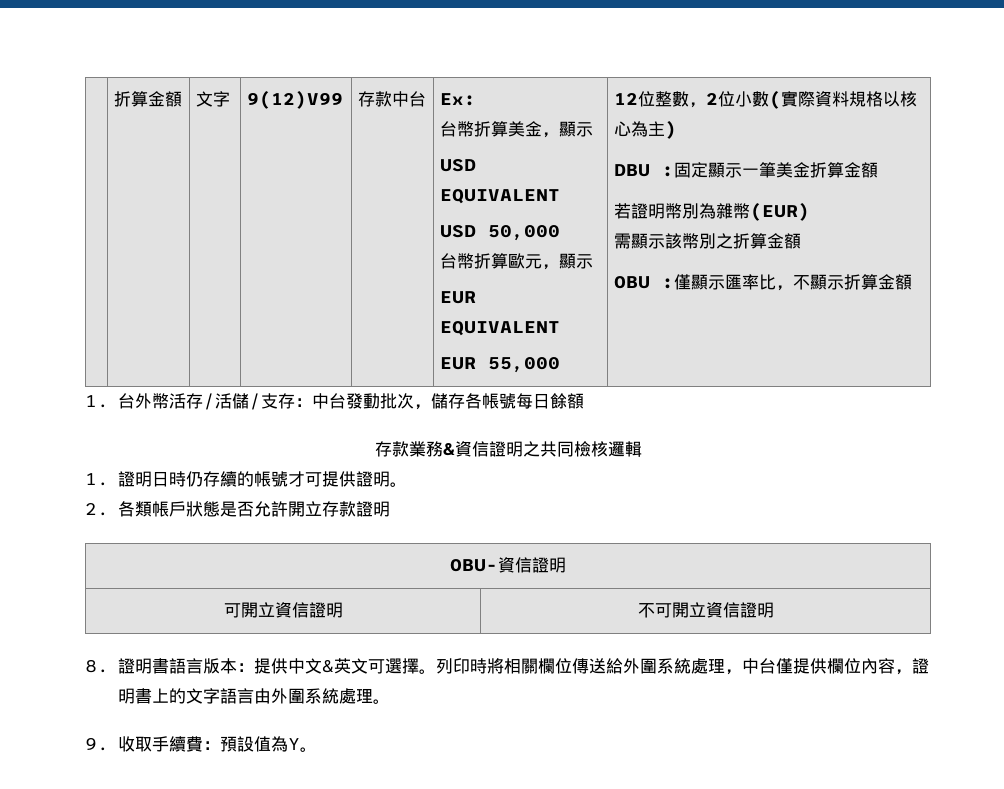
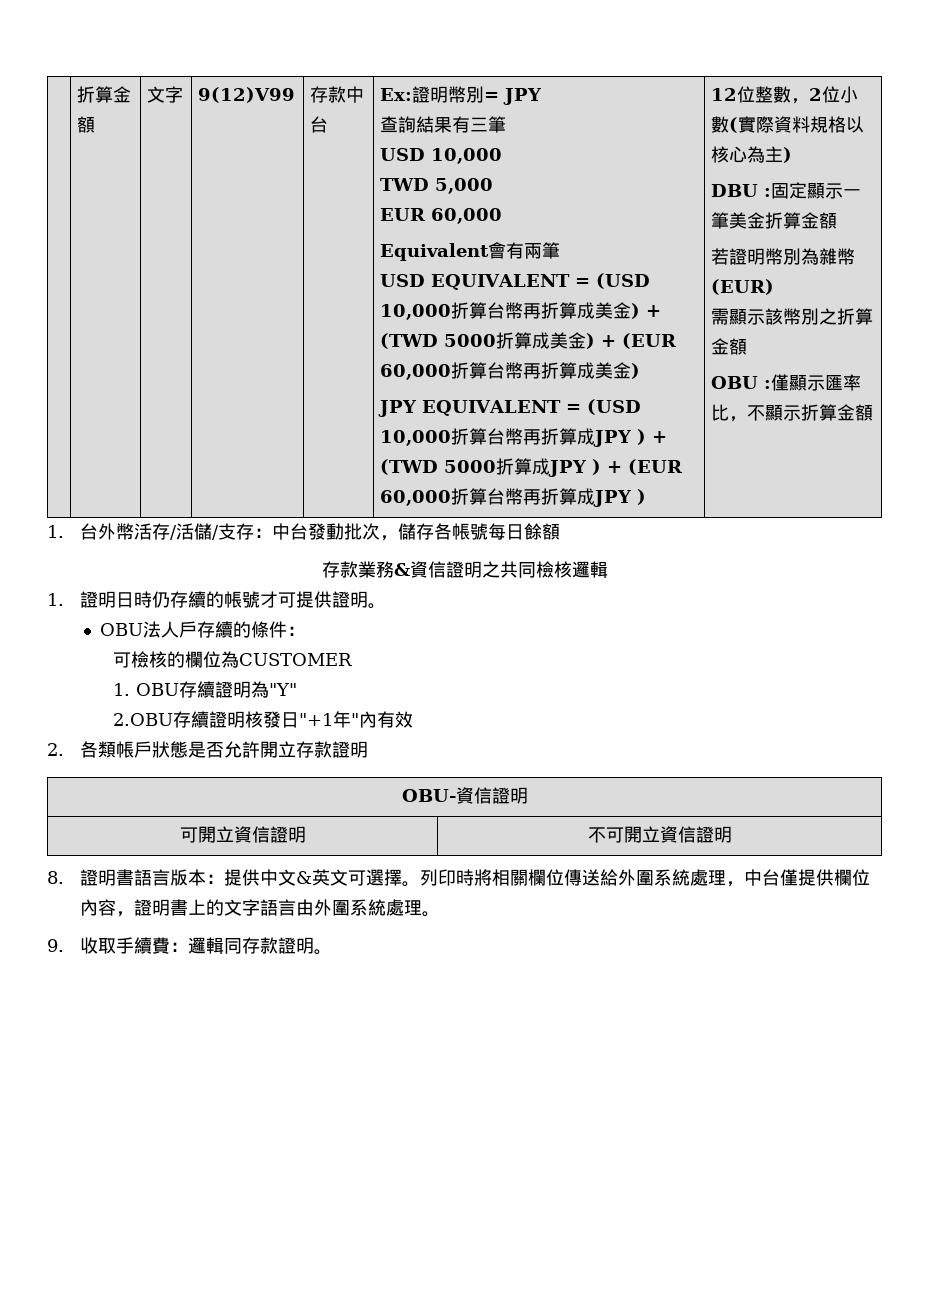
[439,121,593,138] [439,159,476,172] [439,189,560,204] [439,225,560,241] [439,253,593,270] [439,291,476,304] [439,321,560,336] [439,357,560,373] // 台幣折算美金，顯示 // USD EQUIVALENT // USD 50,000 // 台幣折算歐元，顯示 // EUR EQUIVALENT // EUR 55,000 -> [412,86,543,105] [380,116,507,133] [380,148,503,164] [380,178,494,194] [380,208,503,224] [380,242,561,261] [380,273,651,290] [380,302,662,320] [380,332,678,349] [380,362,641,380] [378,399,642,417] [380,428,668,447] [380,458,684,477] [380,488,647,507] 證明幣別= JPY // 查詢結果有三筆 // USD 10,000 // TWD 5,000 // EUR 60,000 // Equivalent會有兩筆 // USD EQUIVALENT = (USD 10,000折算台幣再折算成美金) + (TWD 5000折算成美金) + (EUR 60,000折算台幣再折算成美金) // JPY EQUIVALENT = (USD 10,000折算台幣再折算成JPY ) + (TWD 5000折算成JPY ) + (EUR 60,000折算台幣再折算成JPY )
(407, 484) none -> [100,621,306,638] [113,651,353,668] [113,681,298,698] [113,711,414,728] // OBU法人戶存續的條件： // 可檢核的欄位為CUSTOMER // 1. OBU存續證明為"Y" // 2.OBU存續證明核發日"+1年"內有效
[219,736,300,752] 預設值為Y -> [188,937,315,954] 邏輯同存款證明

